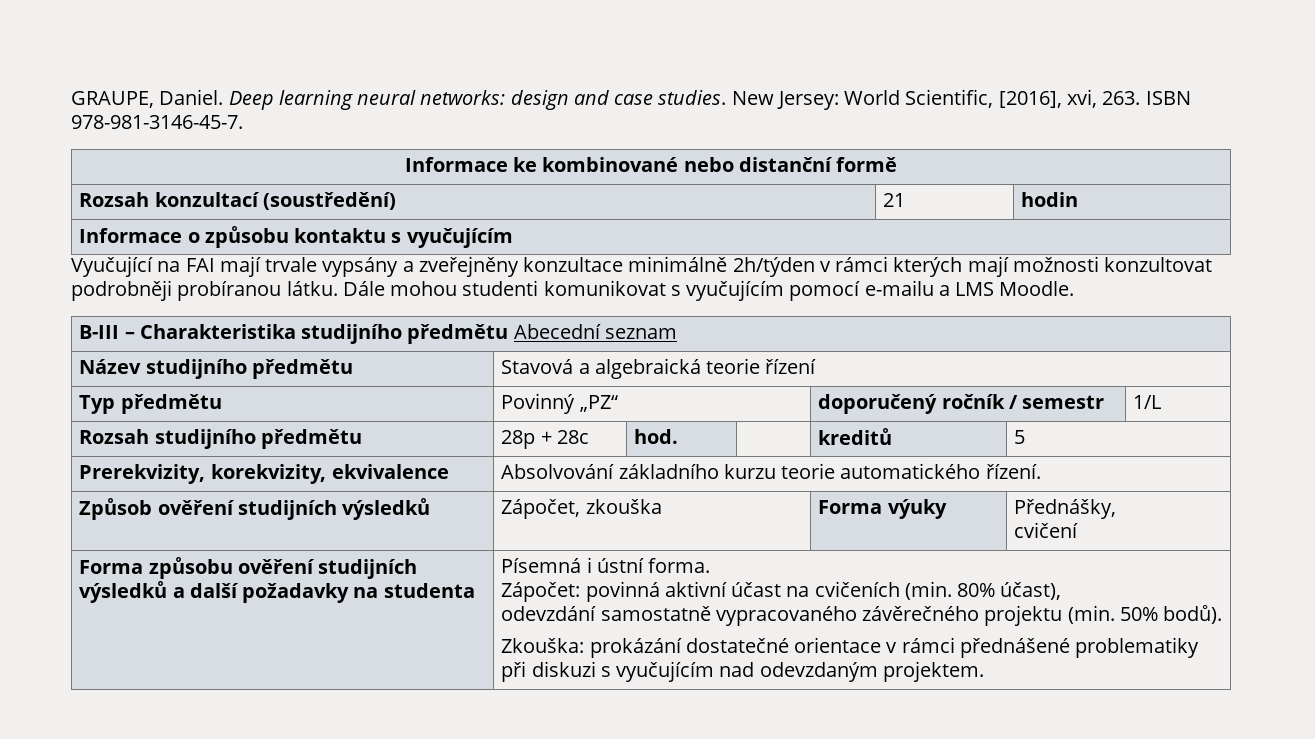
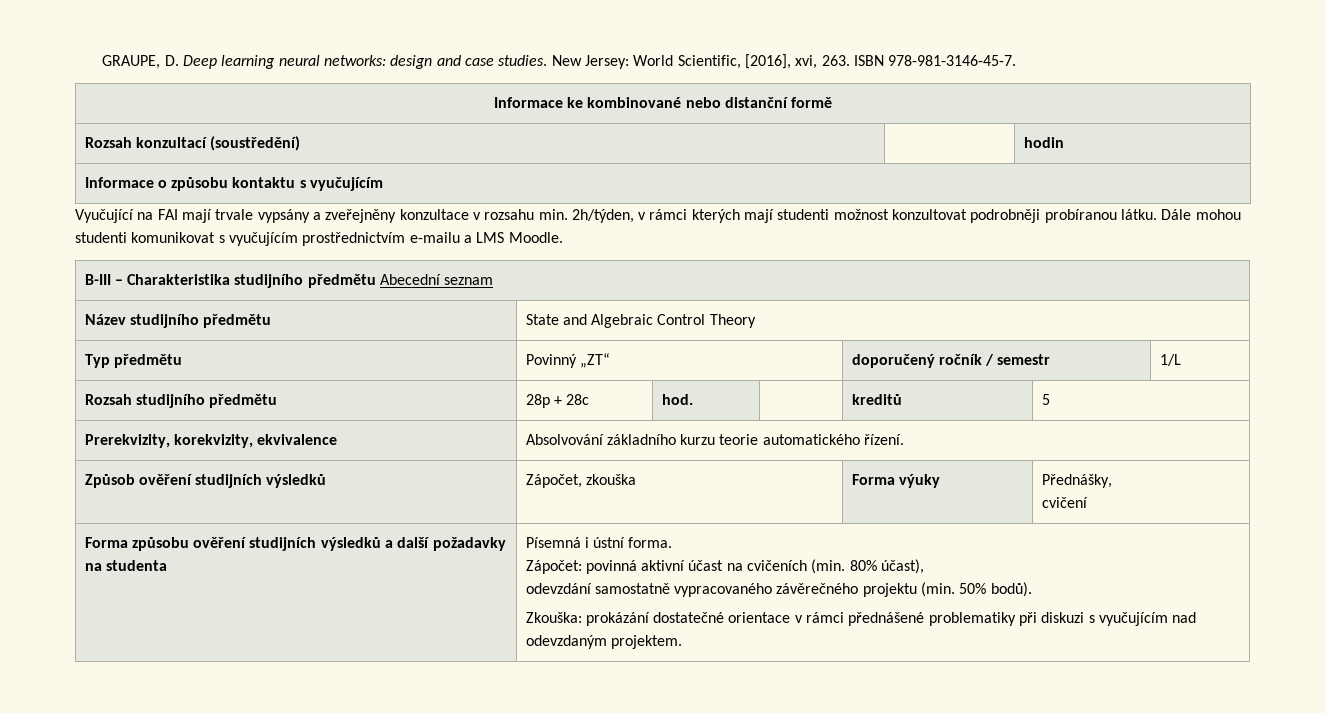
[159,89,224,105] Daniel. -> [164,55,179,66] D.
[883,193,906,207] 21 -> (301, 143) none
[628,256,815,277] minimálně 2h/týden -> [472,209,634,223] v rozsahu min. 2h/týden,
[1012,256,1099,272] možnosti -> [777,209,889,220] studenti možnost
[789,281,861,301] pomocí -> [302,232,406,246] prostřednictvím
[501,358,817,379] Stavová a algebraická teorie řízení -> [525,314,756,328] State and Algebraic Control Theory
[579,395,618,412] „PZ“ -> [579,353,610,368] „ZT“

